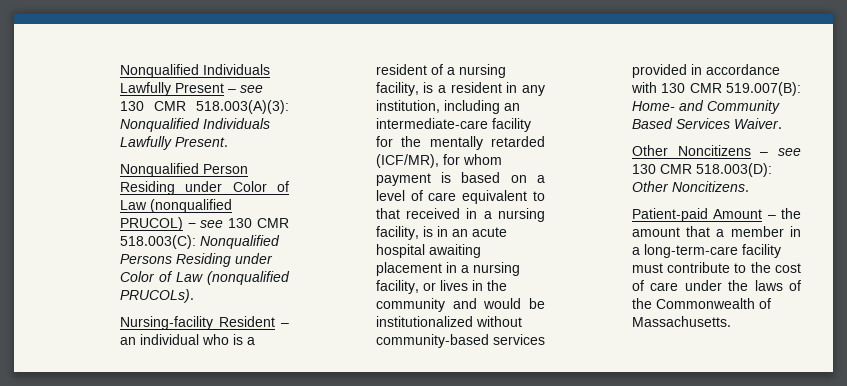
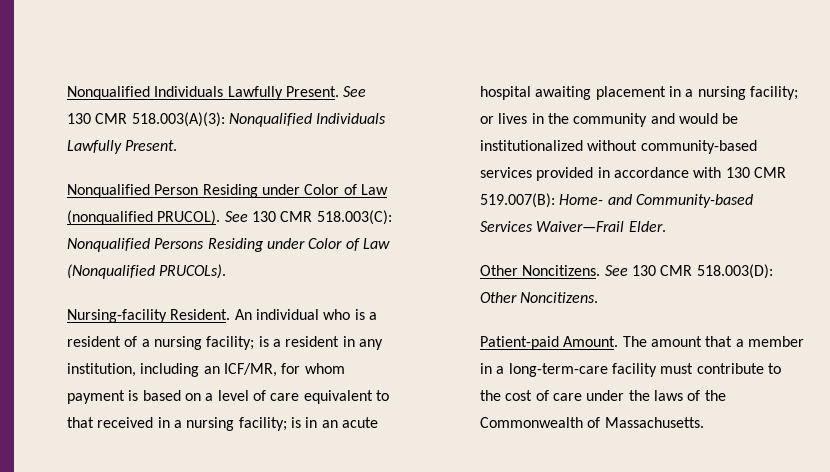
[119,64,270,78] [119,82,263,96] Nonqualified Individuals Lawfully Present – see -> [67,86,367,100] Nonqualified Individuals Lawfully Present. See
[119,217,224,231] PRUCOL) − see -> [157,210,248,225] PRUCOL). See
[207,271,290,285] (nonqualified -> [67,264,156,279] (Nonqualified
[218,316,289,327] [119,337,136,345] Resident – an -> [170,309,252,320] Resident. An
[375,82,419,96] facility, -> [206,336,255,350] facility;
[375,118,531,132] [375,136,545,150] [375,154,439,168] intermediate-care facility for the mentally retarded (ICF/MR), -> [224,363,278,377] ICF/MR,
[375,226,419,240] facility, -> [238,417,287,431] facility;
[375,280,419,294] facility, -> [750,86,799,100] facility;
[706,100,780,114] [631,118,782,129] [631,145,801,156] Community Based Services Waiver. // Other Noncitizens – see -> [636,194,754,208] [480,221,666,232] [480,265,628,276] Community-based Services Waiver—Frail Elder. // Other Noncitizens. See
[713,208,801,219] Amount – the -> [563,336,647,347] Amount. The

